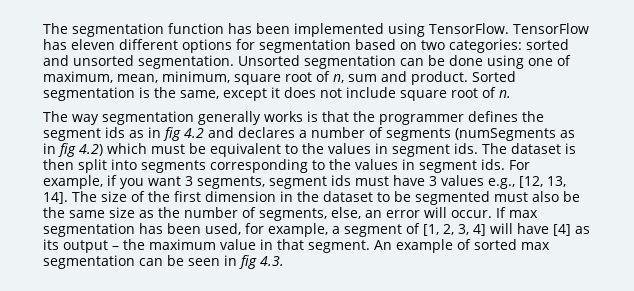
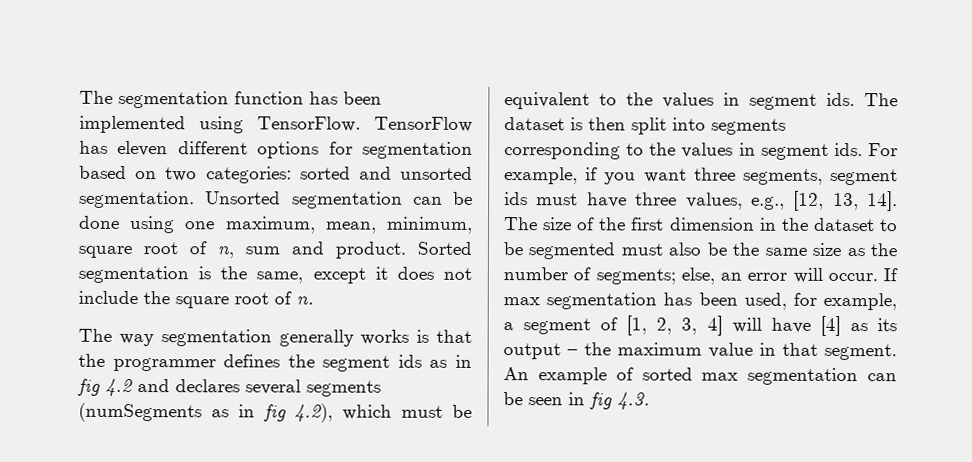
[557,55,571,66] of -> (216, 225) none
(396, 92) none -> [143,291,170,305] the
[299,127,383,138] a number of -> [245,379,301,395] several
[79,144,103,156] 4.2) -> [294,403,334,423] 4.2),
[185,176,193,186] 3 -> [693,167,736,181] three
[429,175,484,186] 3 values -> [635,192,743,210] three values,
[259,208,327,221] segments, -> [595,268,676,285] segments;

